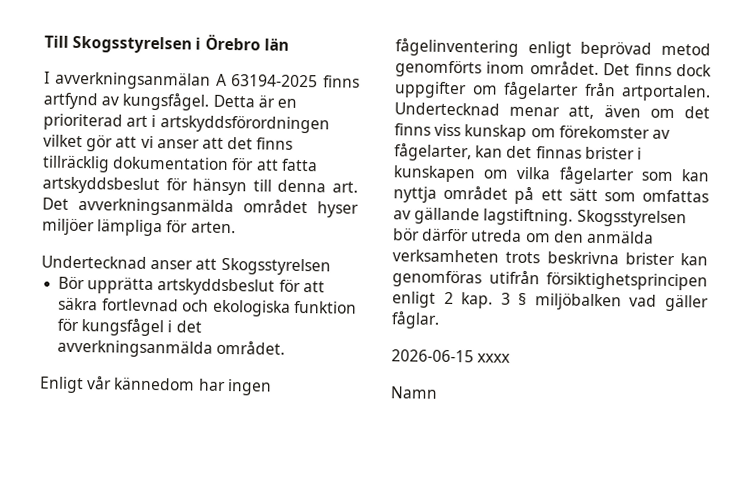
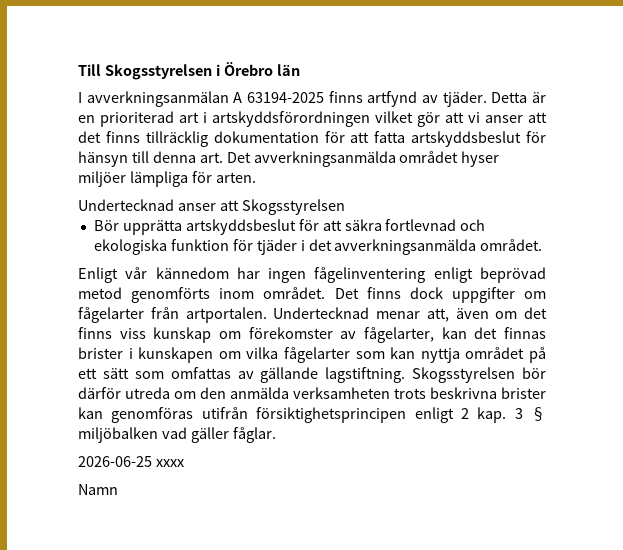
[122,92,210,111] kungsfågel. -> [442,91,487,107] tjäder.
[81,318,165,337] kungsfågel -> [256,239,297,255] tjäder
[391,349,474,363] 2026-06-15 -> [78,456,152,467] 2026-06-25

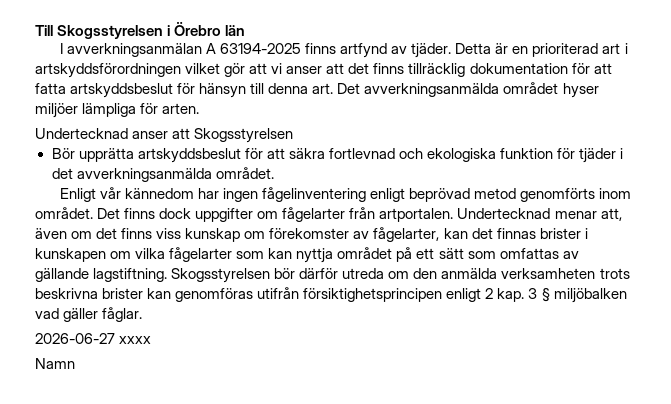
[78,456,152,467] 2026-06-25 -> [35,333,115,344] 2026-06-27

